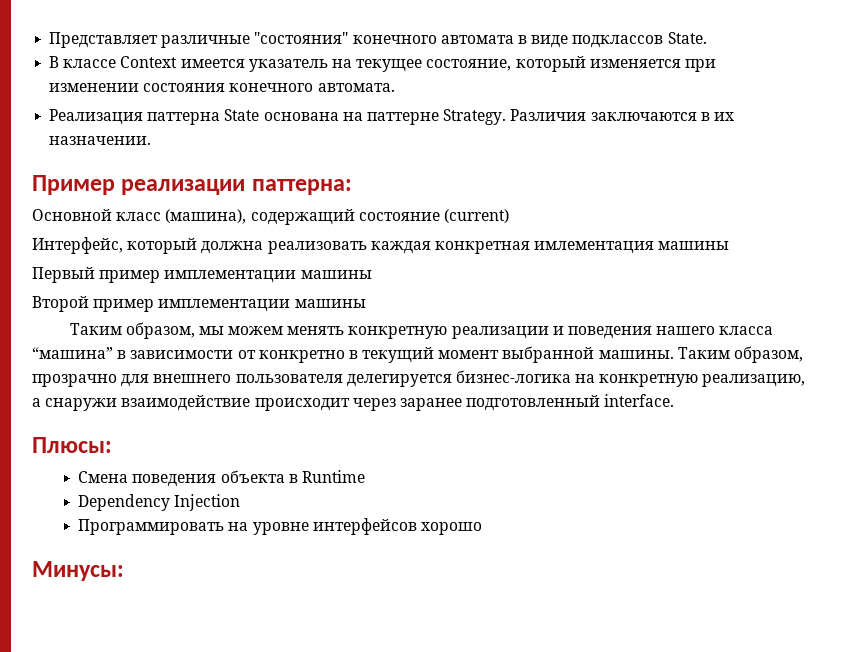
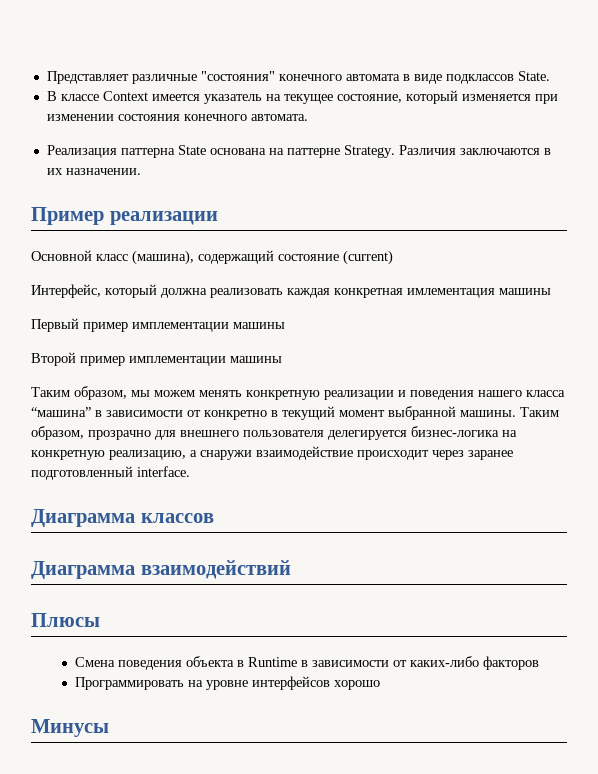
[251,179,352,195] паттерна: -> (218, 218) none
[32,437,112,453] Плюсы: -> [31,509,214,527] [31,560,291,579] [31,613,100,627] Диаграмма классов // Диаграмма взаимодействий // Плюсы
[78,494,241,511] // Dependency Injection -> [300,656,539,670] в зависимости от каких-либо факторов
[32,561,124,581] Минусы: -> [31,719,109,737] Минусы

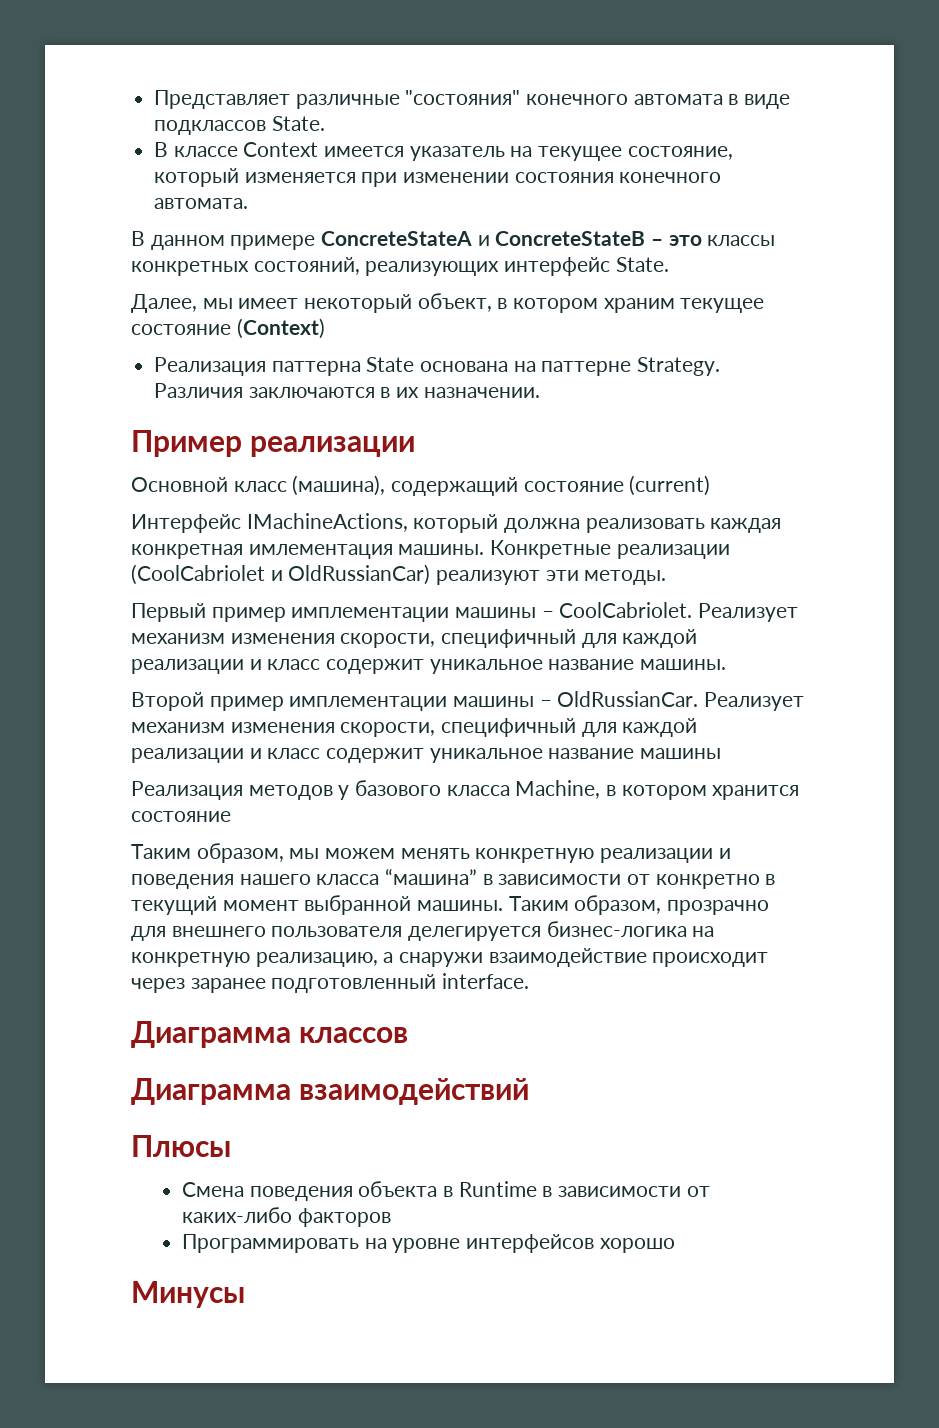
(308, 117) none -> [131,231,776,250] [131,257,669,276] [131,293,765,313] [131,318,325,339] // В данном примере ConcreteStateA и ConcreteStateB – это классы конкретных состояний, реализующих интерфейс State. // Далее, мы имеет некоторый объект, в котором храним текущее состояние (Context)
[31,284,101,298] Интерфейс, -> [131,513,408,533] Интерфейс IMachineActions,
[499,288,551,295] [31,318,285,332] [31,352,282,366] машины // Первый пример имплементации машины // Второй пример имплементации машины -> [398,540,730,559] [131,564,667,585] [131,602,799,622] [131,629,698,648] [131,659,727,674] [131,691,805,711] [131,718,698,737] [131,748,722,763] [131,780,800,800] [131,811,231,822] машины. Конкретные реализации (CoolCabriolet и OldRussianCar) реализуют эти методы. // Первый пример имплементации машины – CoolCabriolet. Реализует механизм изменения скорости, специфичный для каждой реализации и класс содержит уникальное название машины. // Второй пример имплементации машины – OldRussianCar. Реализует механизм изменения скорости, специфичный для каждой реализации и класс содержит уникальное название машины // Реализация методов у базового класса Machine, в котором хранится состояние

